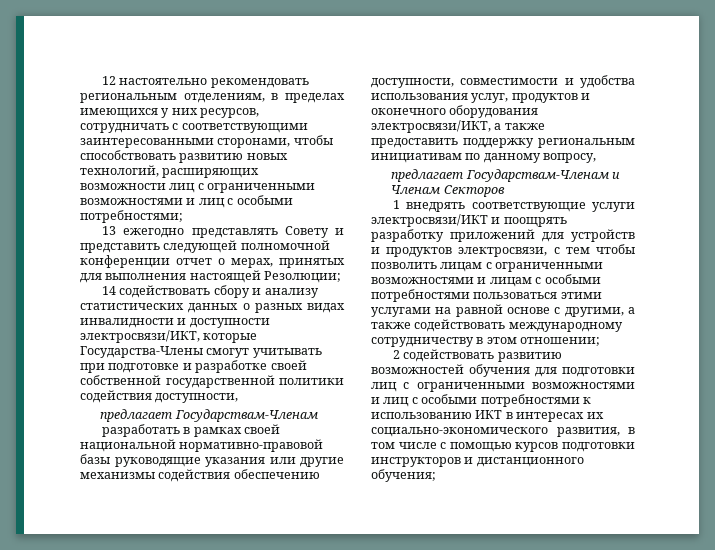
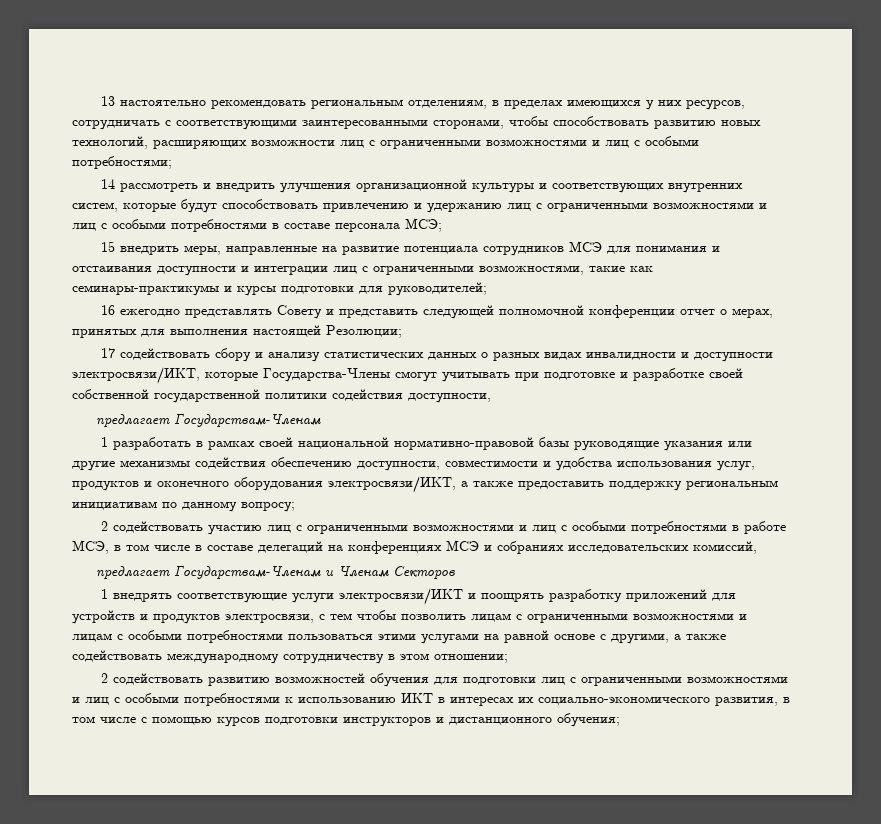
[101,76,116,85] 12 -> [100,96,115,106] 13
[101,226,116,235] 13 -> [100,179,743,193] [72,199,767,213] [72,218,442,232] [100,241,720,256] [72,265,653,276] [72,282,487,296] [100,305,115,315] 14 рассмотреть и внедрить улучшения организационной культуры и соответствующих внутренних систем, которые будут способствовать привлечению и удержанию лиц с ограниченными возможностями и лиц с особыми потребностями в составе персонала МСЭ; // 15 внедрить меры, направленные на развитие потенциала сотрудников МСЭ для понимания и отстаивания доступности и интеграции лиц с ограниченными возможностями, такие как семинары-практикумы и курсы подготовки для руководителей; // 16
[101,286,116,295] 14 -> [100,348,115,358] 17
(318, 415) none -> [100,437,108,447] 1
[543,153,597,163] вопросу, -> [241,502,295,512] [100,521,786,535] [72,540,757,554] вопросу; // 2 содействовать участию лиц с ограниченными возможностями и лиц с особыми потребностями в работе МСЭ, в том числе в составе делегаций на конференциях МСЭ и собраниях исследовательских комиссий,

